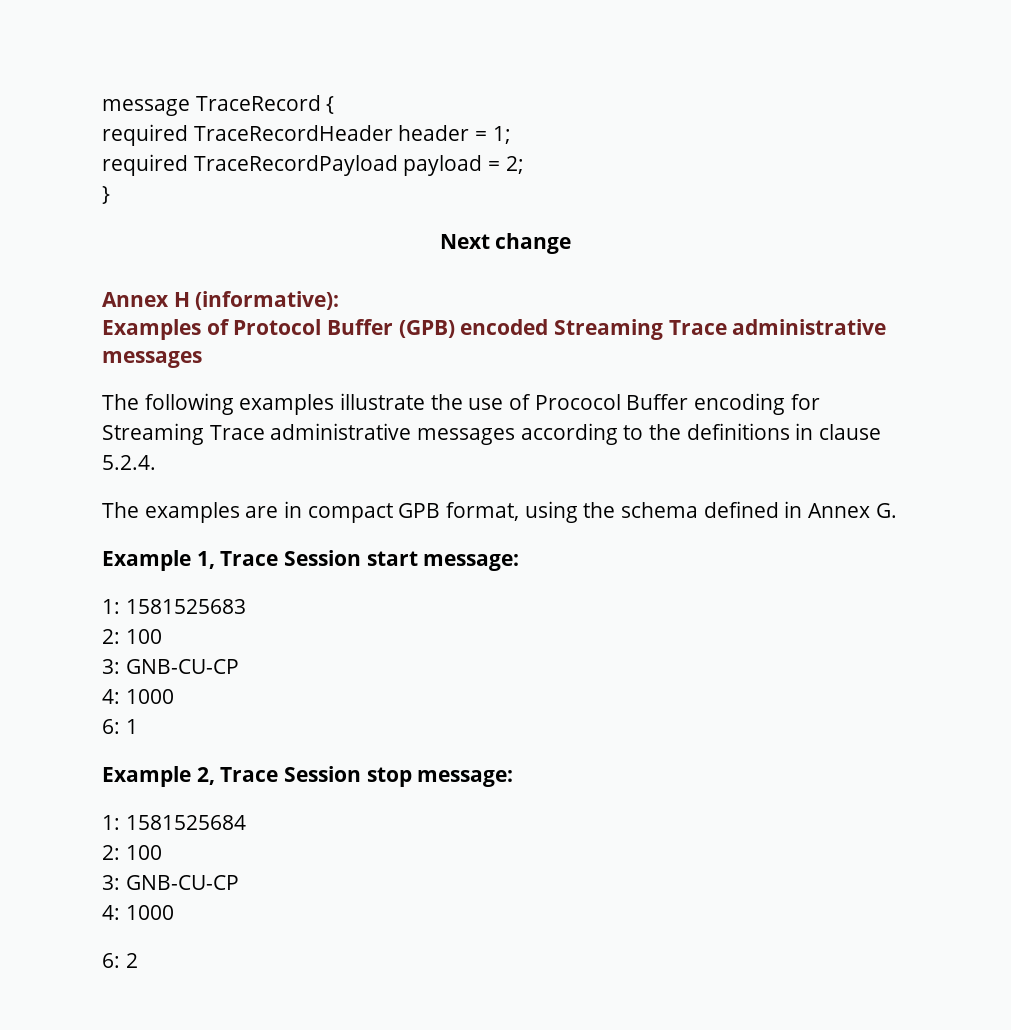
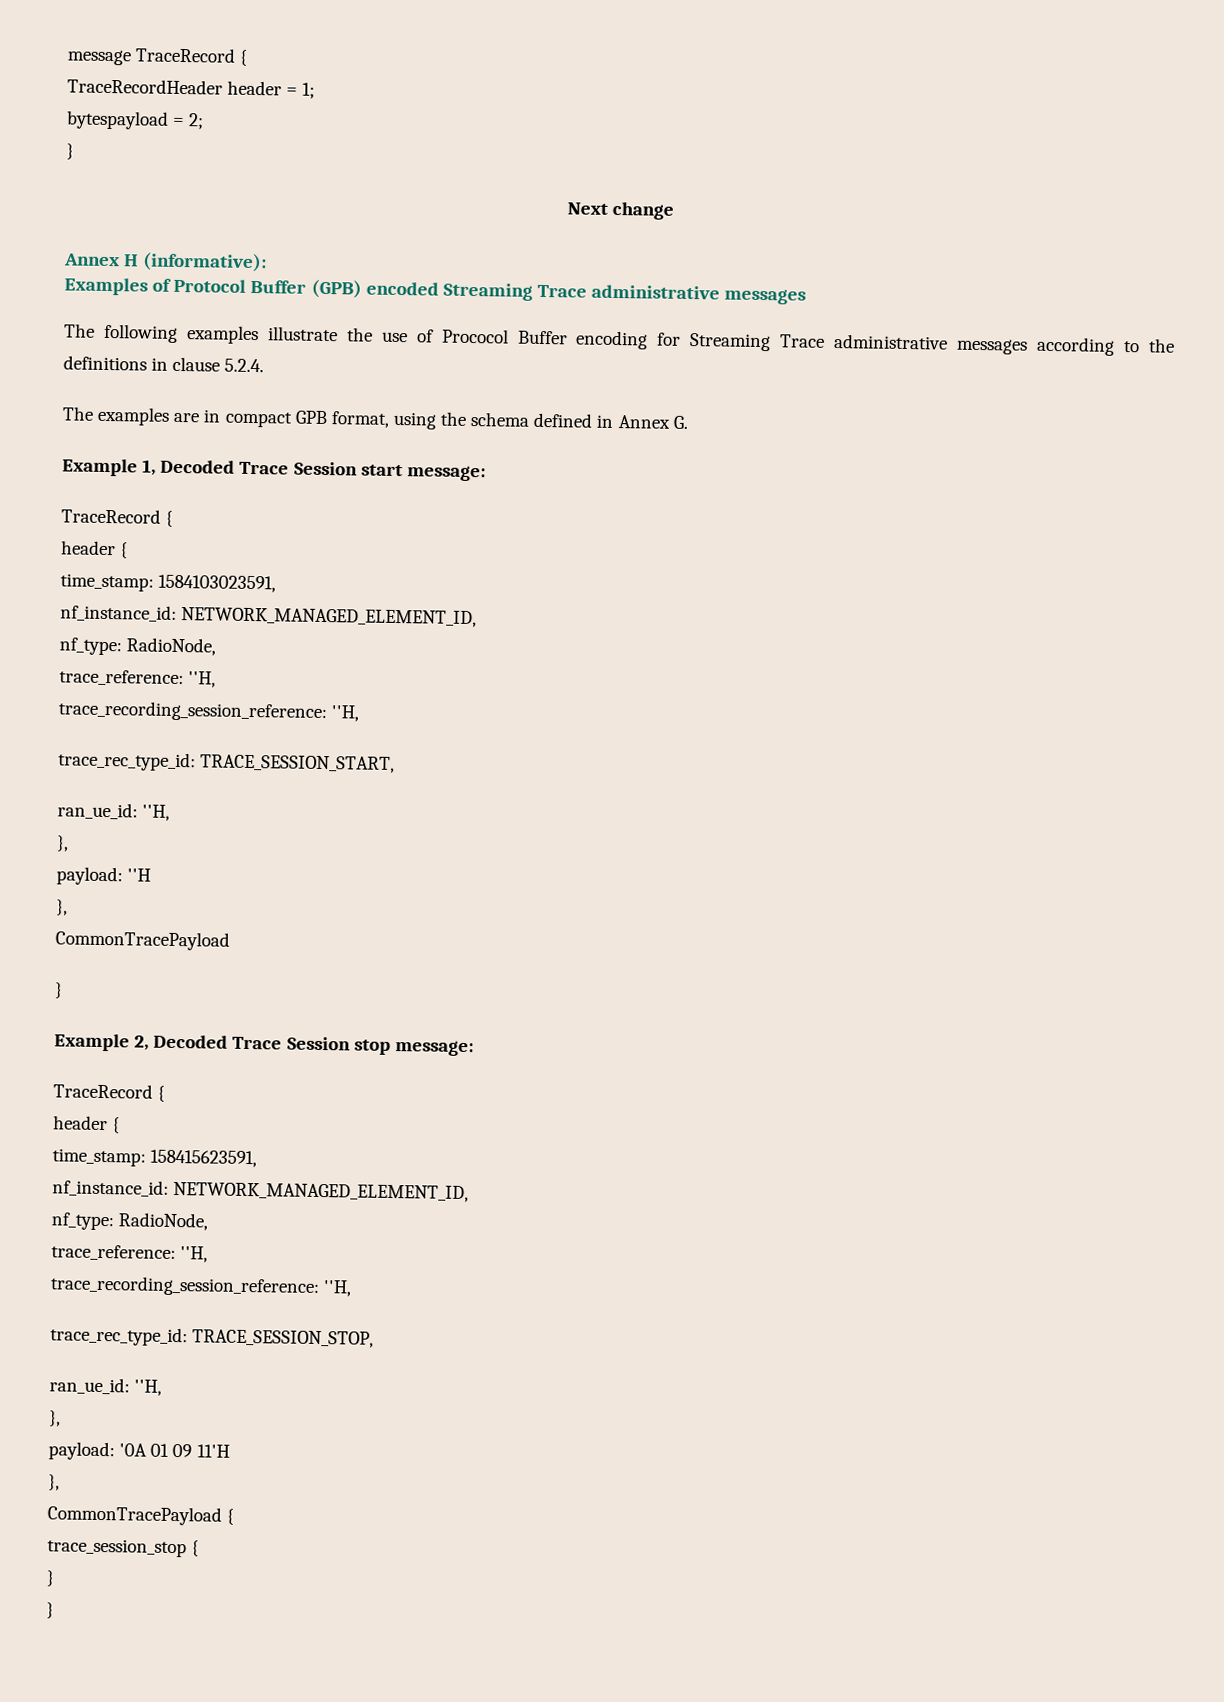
[102,124,188,146] required -> (249, 57) none
[102,154,483,176] required TraceRecordPayload payload -> [66,110,169,130] bytespayload
(215, 560) none -> [160,459,236,474] Decoded
[102,599,246,614] [102,629,162,644] [102,659,239,674] [102,689,174,704] [102,719,138,734] 1: 1581525683 // 2: 100 // 3: GNB-CU-CP // 4: 1000 // 6: 1 -> [61,508,174,527] [61,540,129,559] [60,573,277,593] [60,604,478,628] [59,637,217,656] [59,669,217,688] [58,700,360,723] [58,751,396,774] [57,802,171,821] [56,835,69,852] [56,866,152,886] [56,899,68,916] [55,930,230,951] [54,982,63,999] TraceRecord { // header { // time_stamp: 1584103023591, // nf_instance_id: NETWORK_MANAGED_ELEMENT_ID, // nf_type: RadioNode, // trace_reference: ''H, // trace_recording_session_reference: ''H, // trace_rec_type_id: TRACE_SESSION_START, // ran_ue_id: ''H, // }, // payload: ''H // }, // CommonTracePayload // }
(215, 776) none -> [153,1034,229,1049] Decoded
[102,815,246,830] [102,845,162,860] [102,875,239,890] [102,905,174,920] [102,953,138,968] 1: 1581525684 // 2: 100 // 3: GNB-CU-CP // 4: 1000 // 6: 2 -> [53,1083,166,1102] [53,1115,121,1134] [52,1148,258,1168] [52,1179,470,1203] [51,1212,209,1231] [51,1244,209,1263] [50,1275,353,1298] [50,1326,375,1348] [49,1377,163,1396] [49,1410,61,1427] [48,1441,230,1461] [48,1474,60,1491] [47,1505,235,1526] [47,1538,200,1558] [46,1570,55,1587] [46,1602,54,1619] TraceRecord { // header { // time_stamp: 158415623591, // nf_instance_id: NETWORK_MANAGED_ELEMENT_ID, // nf_type: RadioNode, // trace_reference: ''H, // trace_recording_session_reference: ''H, // trace_rec_type_id: TRACE_SESSION_STOP, // ran_ue_id: ''H, // }, // payload: '0A 01 09 11'H // }, // CommonTracePayload { // trace_session_stop { // } // }

